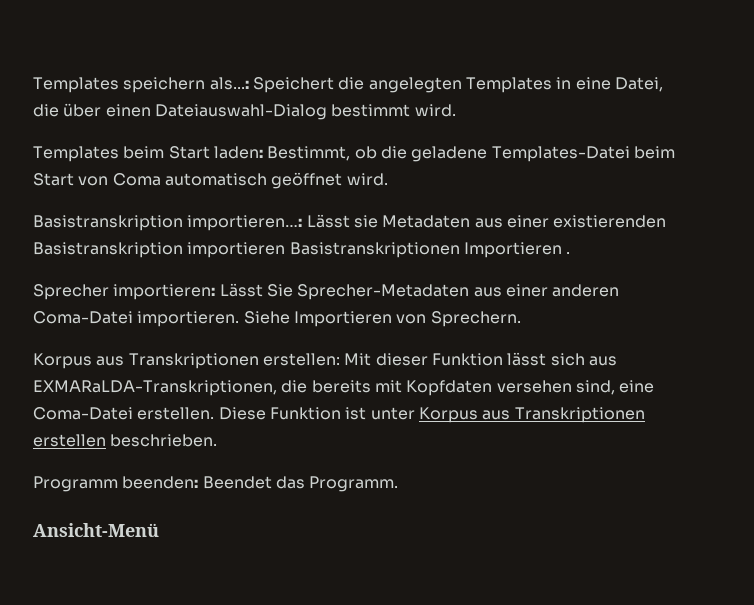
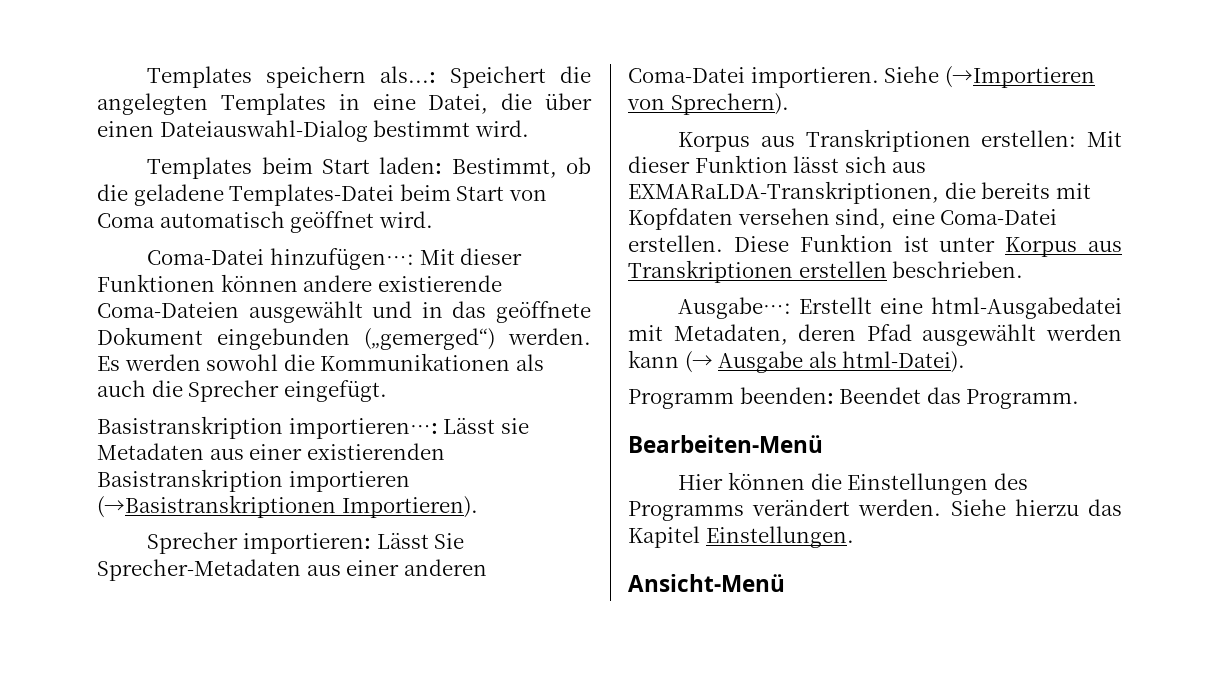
(388, 179) none -> [147,248,523,270] [97,274,502,292] [97,301,592,323] [97,327,591,350] [97,353,544,371] [97,380,387,402] // Coma-Datei hinzufügen…: Mit dieser Funktionen können andere existierende Coma-Dateien ausgewählt und in das geöffnete Dokument eingebunden („gemerged“) werden. Es werden sowohl die Kommunikationen als auch die Sprecher eingefügt.
[289,242,571,258] Basistranskriptionen Importieren . -> [97,495,478,518] (→Basistranskriptionen Importieren).
[293,311,521,327] Importieren von Sprechern. -> [944,66,1095,88] [627,93,789,115] (→Importieren von Sprechern).
(218, 440) none -> [678,297,1122,319] [628,324,1122,346] [628,350,966,373] // Ausgabe…: Erstellt eine html-Ausgabedatei mit Metadaten, deren Pfad ausgewählt werden kann (→ Ausgabe als html-Datei).
(399, 484) none -> [628,435,823,453] [678,472,1028,495] [628,499,1122,521] [628,526,854,548] // Bearbeiten-Menü // Hier können die Einstellungen des Programms verändert werden. Siehe hierzu das Kapitel Einstellungen.

